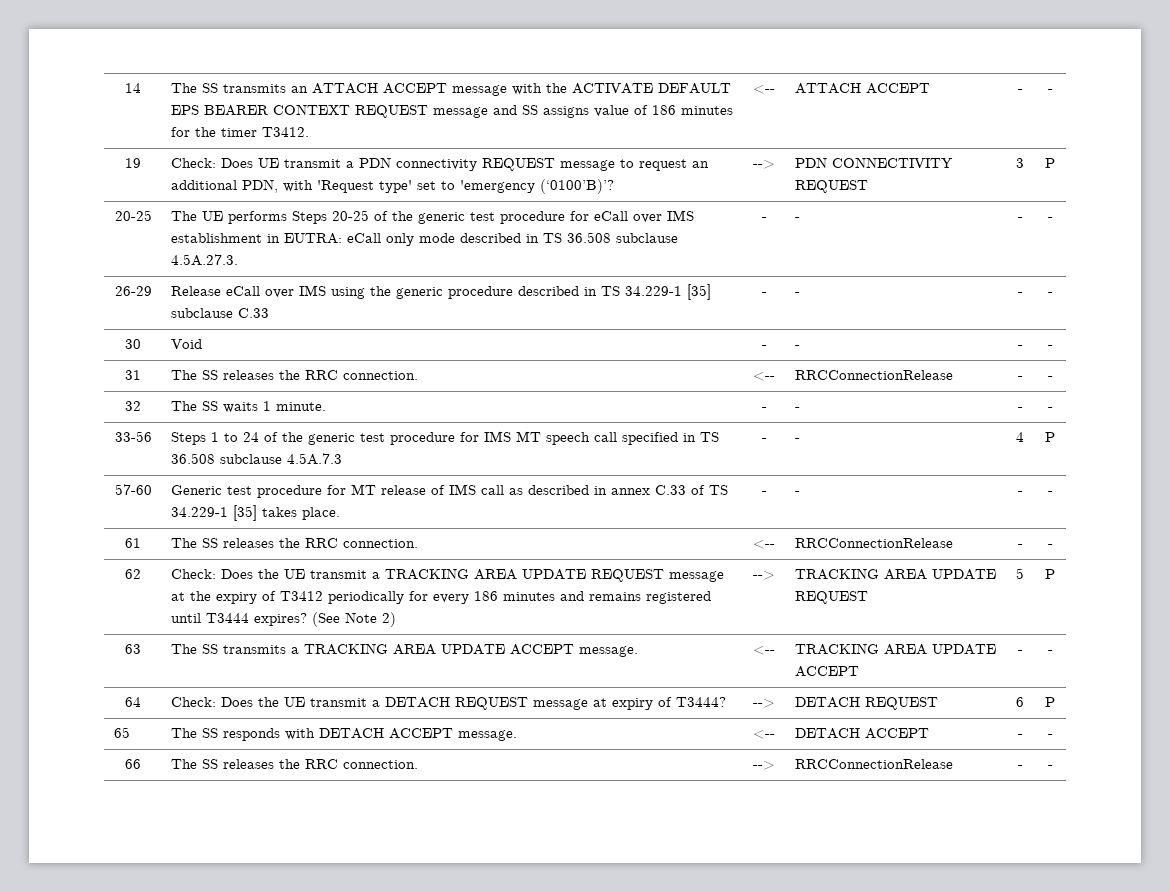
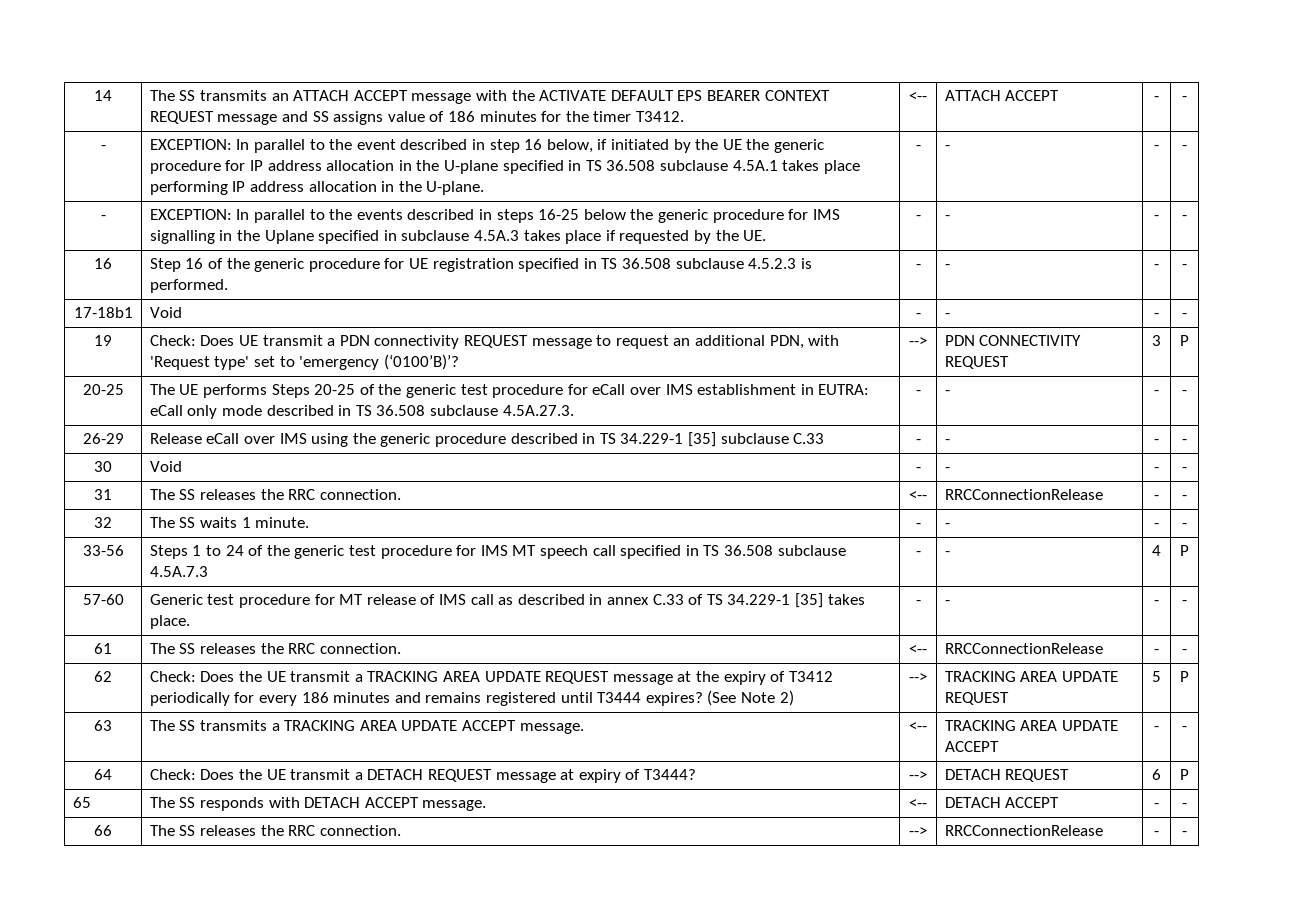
(1053, 91) none -> [100,145,106,150] [149,139,824,153] [149,160,860,174] [149,181,485,195] [915,145,921,150] [944,145,950,150] [1154,145,1159,150] [1182,145,1187,150] [100,215,106,220] [149,209,840,223] [149,230,767,244] [915,215,921,220] [944,215,950,220] [1154,215,1159,220] [1182,215,1187,220] [94,258,112,269] [149,258,812,272] [149,279,228,293] [915,264,921,269] [944,264,950,269] [1154,264,1159,269] [1182,264,1187,269] [73,307,133,318] [149,307,182,318] [915,313,921,318] [944,313,950,318] [1154,313,1159,318] [1182,313,1187,318] // - | EXCEPTION: In parallel to the event described in step 16 below, if initiated by the UE the generic procedure for IP address allocation in the U-plane specified in TS 36.508 subclause 4.5A.1 takes place performing IP address allocation in the U-plane. | - | - | - | - // - | EXCEPTION: In parallel to the events described in steps 16-25 below the generic procedure for IMS signalling in the Uplane specified in subclause 4.5A.3 takes place if requested by the UE. | - | - | - | - // 16 | Step 16 of the generic procedure for UE registration specified in TS 36.508 subclause 4.5.2.3 is performed. | - | - | - | - // 17-18b1 | Void | - | - | - | -

